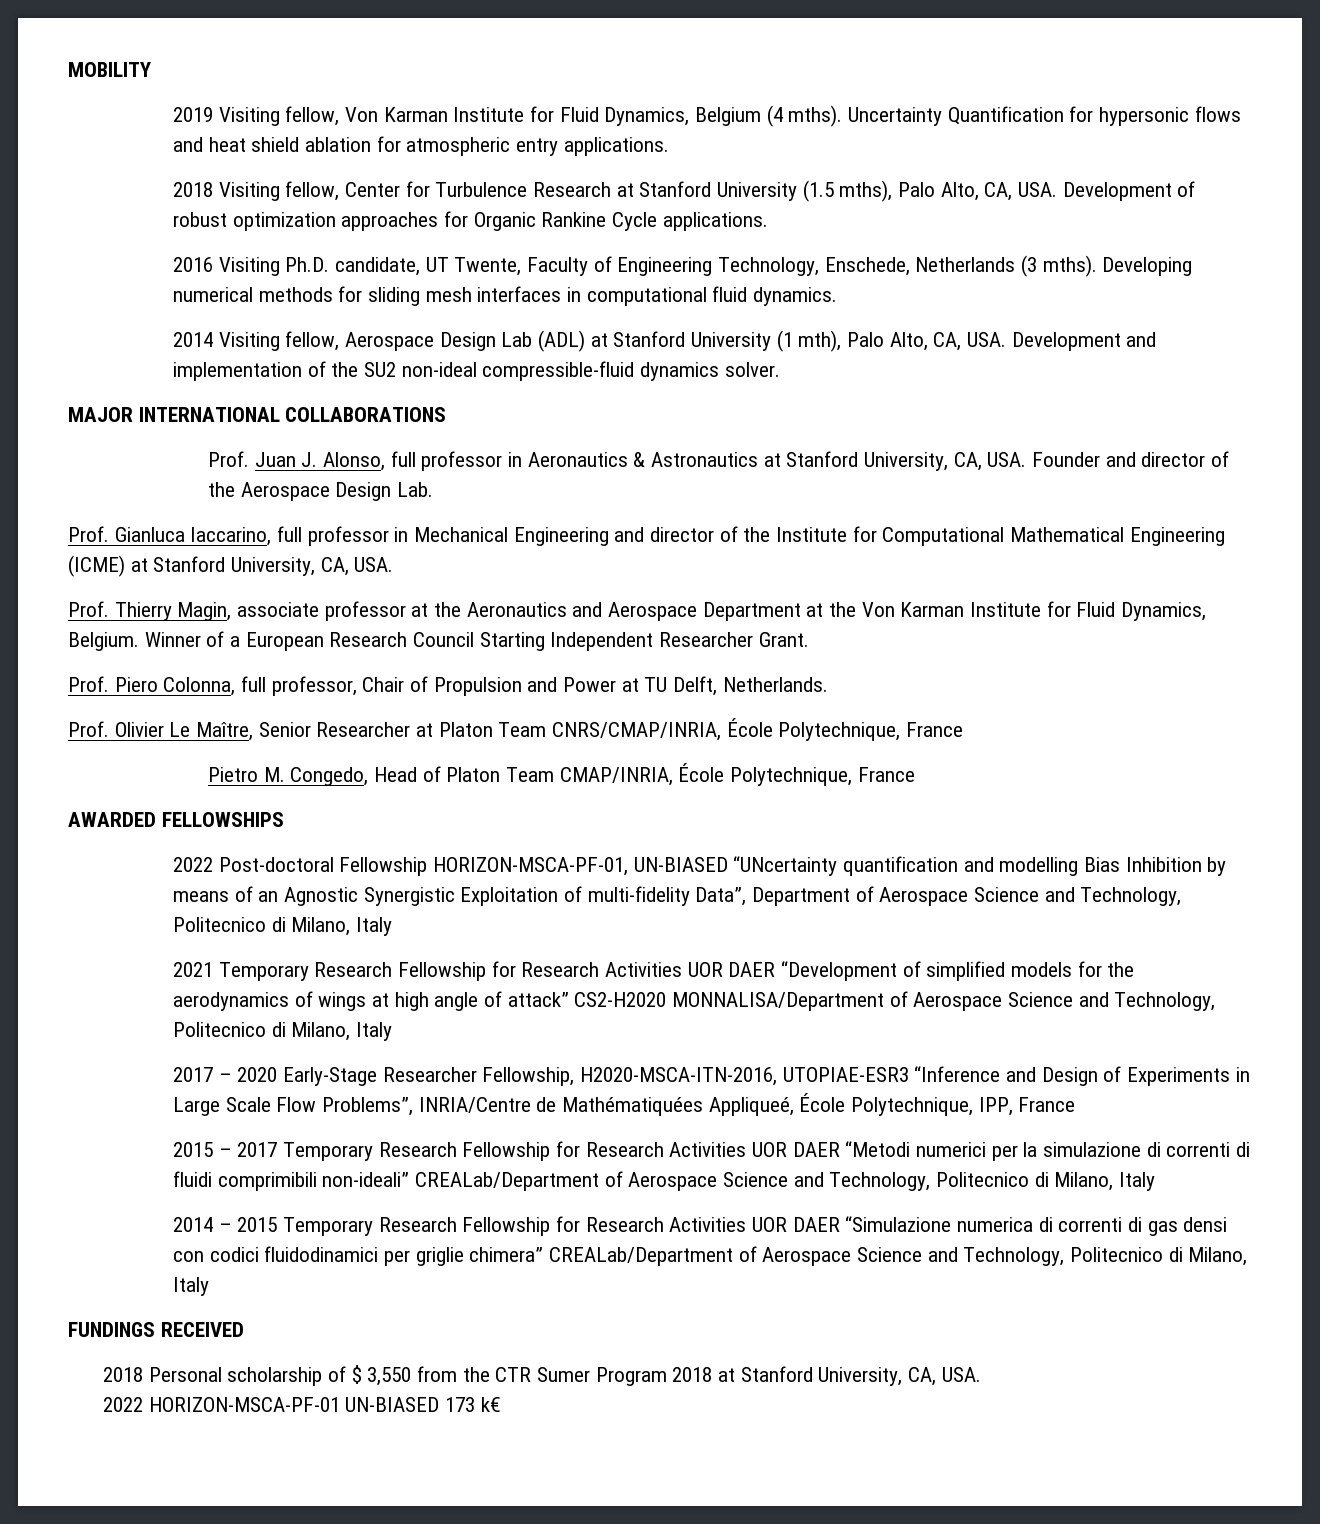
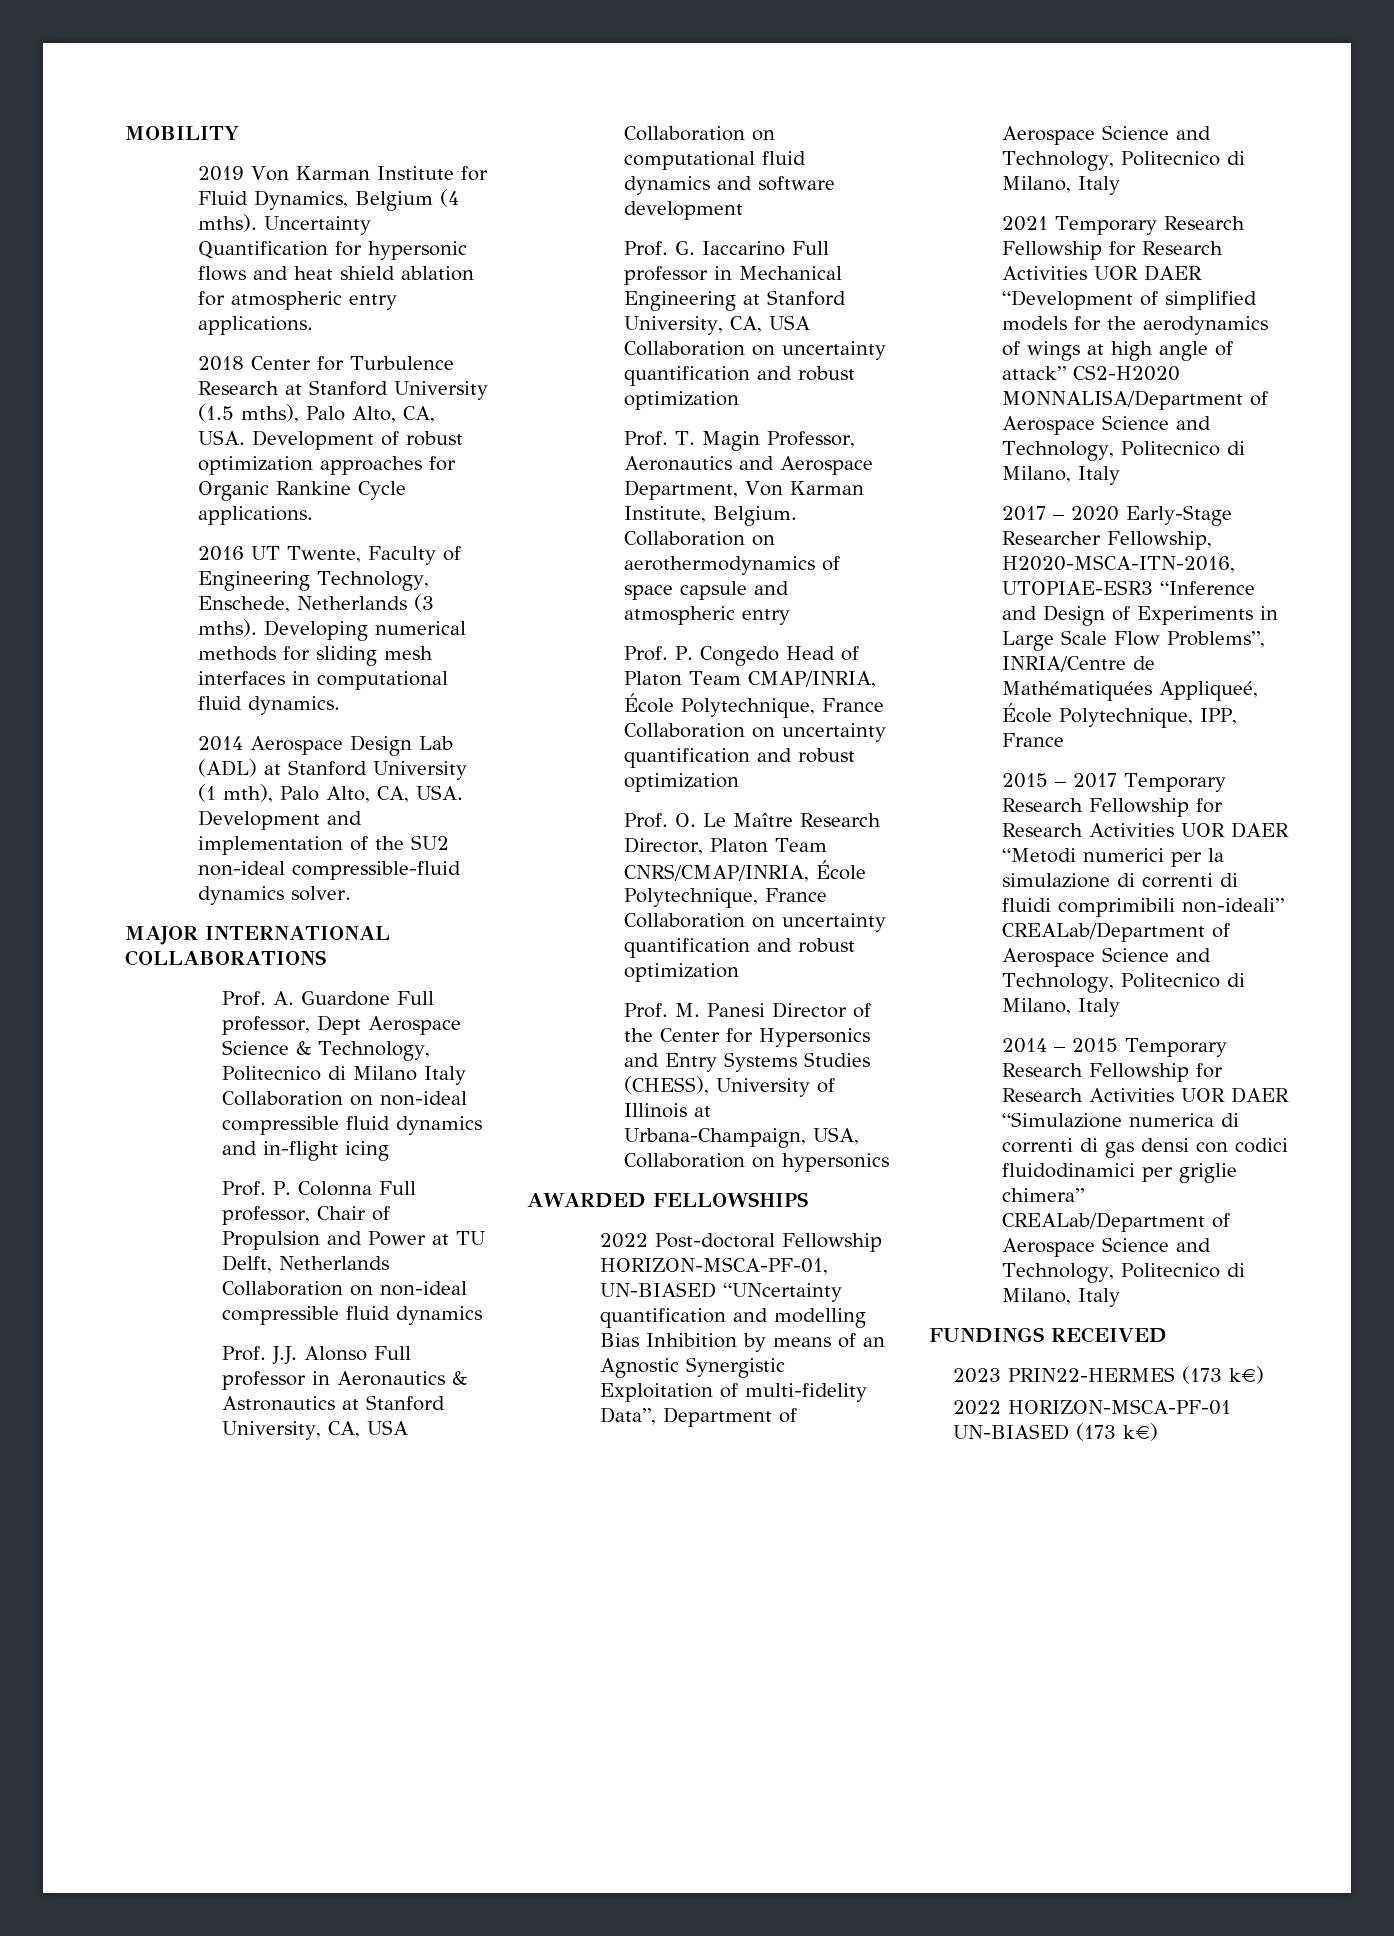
[218,106,340,126] Visiting fellow, -> (244, 173) none
[218,181,340,201] Visiting fellow, -> (244, 363) none
[218,257,420,276] Visiting Ph.D. candidate, -> (244, 553) none
[218,331,340,351] Visiting fellow, -> (243, 743) none
[254,451,416,471] Juan J. Alonso, full -> [273,991,435,1006] [222,1015,462,1035] [222,1040,431,1061] [222,1066,467,1085] [222,1091,468,1106] [222,1116,483,1135] [222,1141,390,1161] [222,1181,417,1196] [222,1206,391,1225] [222,1231,486,1250] [222,1255,390,1273] [222,1281,468,1296] [222,1306,483,1325] [222,1346,412,1365] A. Guardone Full professor, Dept Aerospace Science & Technology, Politecnico di Milano Italy Collaboration on non-ideal compressible fluid dynamics and in-flight icing // Prof. P. Colonna Full professor, Chair of Propulsion and Power at TU Delft, Netherlands Collaboration on non-ideal compressible fluid dynamics // Prof. J.J. Alonso Full
[987,451,1229,467] [207,482,433,501] [68,526,1225,546] [68,555,394,577] [68,601,1207,621] [68,631,809,651] [68,676,828,696] [68,718,964,741] [207,767,369,786] USA. Founder and director of the Aerospace Design Lab. // Prof. Gianluca Iaccarino, full professor in Mechanical Engineering and director of the Institute for Computational Mathematical Engineering (ICME) at Stanford University, CA, USA. // Prof. Thierry Magin, associate professor at the Aeronautics and Aerospace Department at the Von Karman Institute for Fluid Dynamics, Belgium. Winner of a European Research Council Starting Independent Researcher Grant. // Prof. Piero Colonna, full professor, Chair of Propulsion and Power at TU Delft, Netherlands. // Prof. Olivier Le Maître, Senior Researcher at Platon Team CNRS/CMAP/INRIA, École Polytechnique, France // Pietro M. Congedo, -> [367,1420,409,1435] [624,126,776,141] [624,151,807,170] [624,176,836,195] [624,201,744,220] [624,241,830,256] [624,266,843,285] [624,290,847,311] [624,315,811,335] [624,341,887,360] [624,366,856,386] [624,391,740,410] [624,431,856,451] [624,456,874,475] [624,480,865,500] [624,506,798,526] [624,531,776,546] [624,556,841,575] [624,581,790,600] [624,606,791,625] [624,646,780,666] USA Collaboration on computational fluid dynamics and software development // Prof. G. Iaccarino Full professor in Mechanical Engineering at Stanford University, CA, USA Collaboration on uncertainty quantification and robust optimization // Prof. T. Magin Professor, Aeronautics and Aerospace Department, Von Karman Institute, Belgium. Collaboration on aerothermodynamics of space capsule and atmospheric entry // Prof. P. Congedo
(915, 774) none -> [624,723,887,742] [624,748,856,768] [624,773,740,792] [624,813,882,828] [624,837,828,855] [624,860,867,882] [624,888,828,908] [624,913,887,932] [624,938,856,958] [624,963,740,982] [624,1002,872,1018] [624,1028,871,1047] [624,1052,871,1072] [624,1076,836,1097] [624,1103,712,1118] [624,1127,860,1148] [624,1153,890,1172] Collaboration on uncertainty quantification and robust optimization // Prof. O. Le Maître Research Director, Platon Team CNRS/CMAP/INRIA, École Polytechnique, France Collaboration on uncertainty quantification and robust optimization // Prof. M. Panesi Director of the Center for Hypersonics and Entry Systems Studies (CHESS), University of Illinois at Urbana-Champaign, USA, Collaboration on hypersonics
[102,1365,981,1386] 2018 Personal scholarship of $ 3,550 from the CTR Sumer Program 2018 at Stanford University, CA, USA. -> [953,1366,1265,1384] 2023 PRIN22-HERMES (173 k€)
[444,1397,501,1412] 173 k€ -> [1076,1423,1159,1441] (173 k€)

